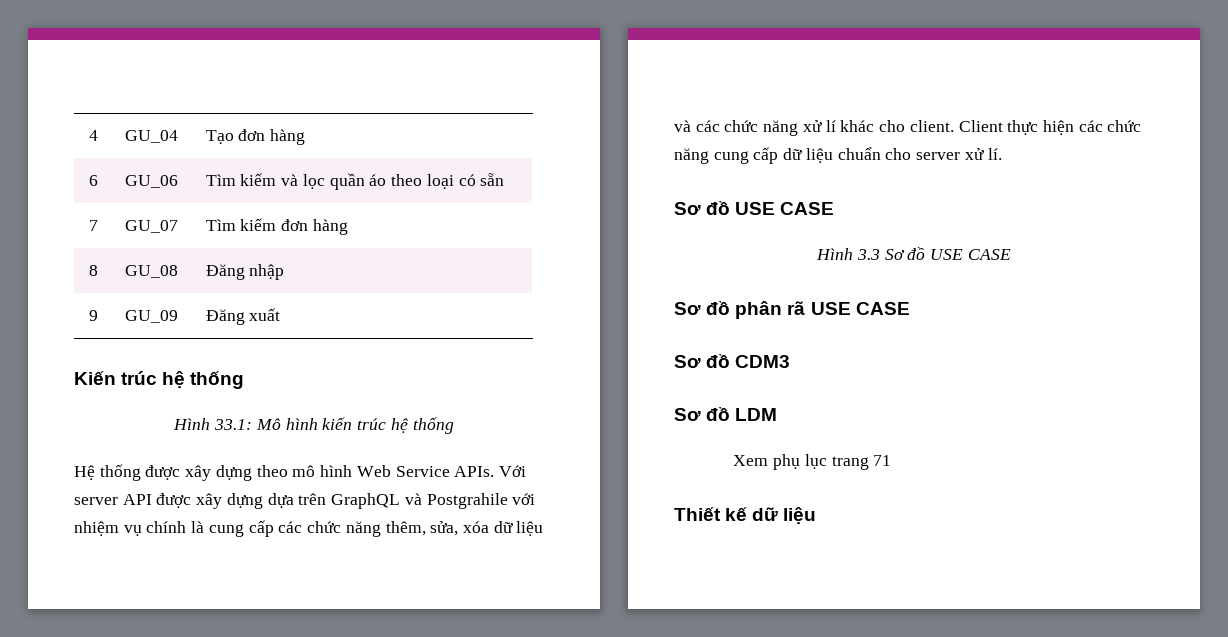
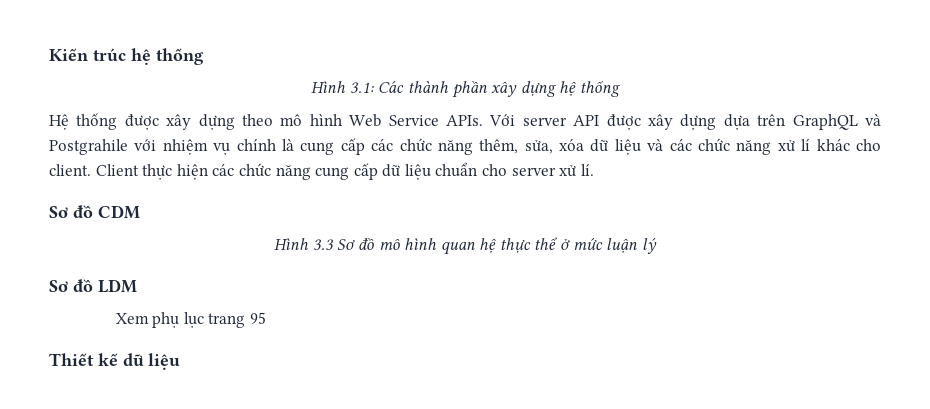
[88,130,98,141] [124,130,178,143] [205,129,306,145] [88,175,98,186] [124,175,178,188] [205,173,505,190] [88,220,98,231] [124,220,178,233] [205,218,348,235] [88,265,98,276] [124,265,178,278] [205,264,285,280] [88,310,98,321] [124,310,178,323] [205,308,281,325] 4 | GU_04 | Tạo đơn hàng // 6 | GU_06 | Tìm kiếm và lọc quần áo theo loại có sẵn // 7 | GU_07 | Tìm kiếm đơn hàng // 8 | GU_08 | Đăng nhập // 9 | GU_09 | Đăng xuất // -> (49, 54) none
[214,417,387,430] 33.1: Mô hình kiến trúc -> [349,80,556,98] 3.1: Các thành phần xây dựng
[735,202,835,215] USE CASE -> [98,205,140,219] CDM
[930,249,1011,260] [674,301,910,319] [674,354,791,368] USE CASE // Sơ đồ phân rã USE CASE // Sơ đồ CDM3 -> [378,237,657,255] mô hình quan hệ thực thể ở mức luận lý
[873,455,892,466] 71 -> [249,312,266,324] 95

